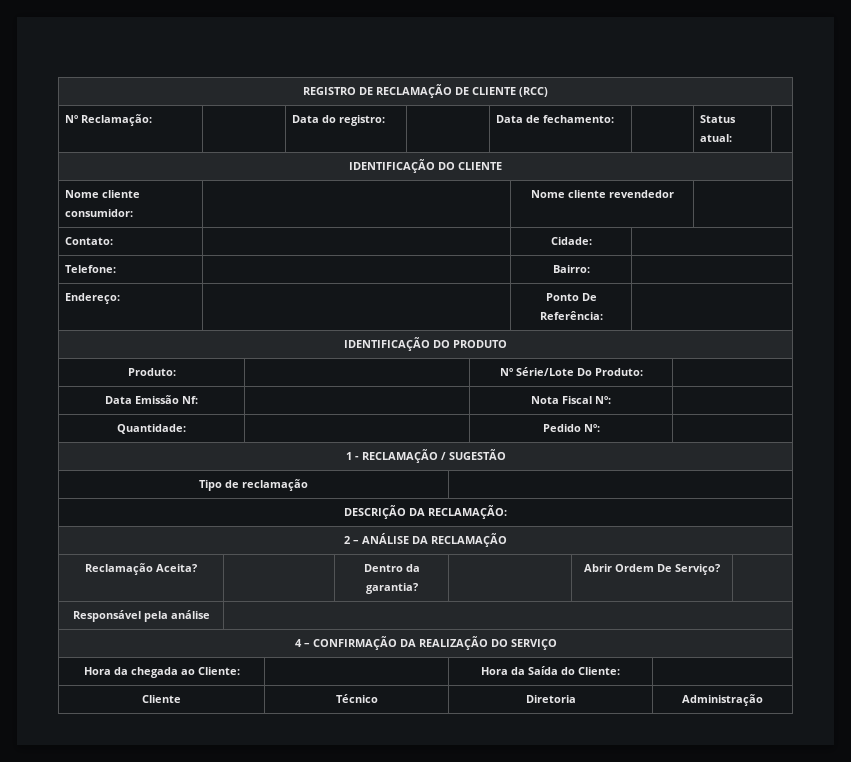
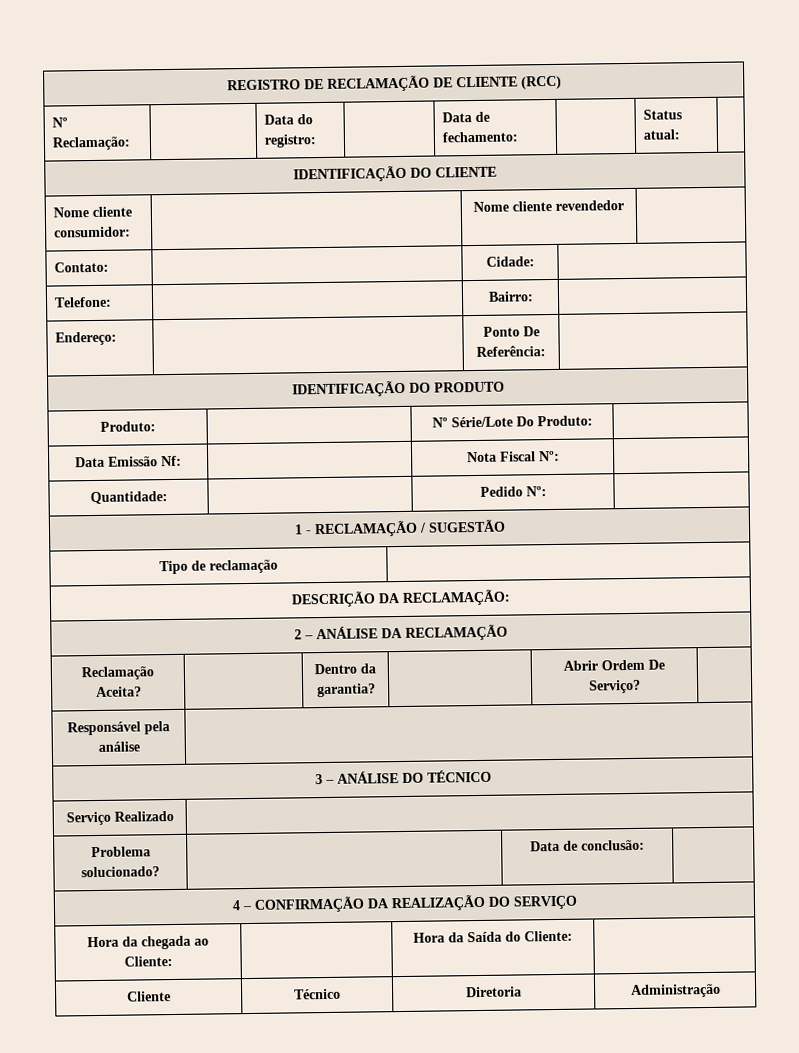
(210, 614) none -> [314,769,492,785] [65,810,174,826] [90,846,151,858] [81,866,160,878] [530,839,645,852] // 3 – ANÁLISE DO TÉCNICO // Serviço Realizado | // Problema solucionado? | | Data de conclusão: |

